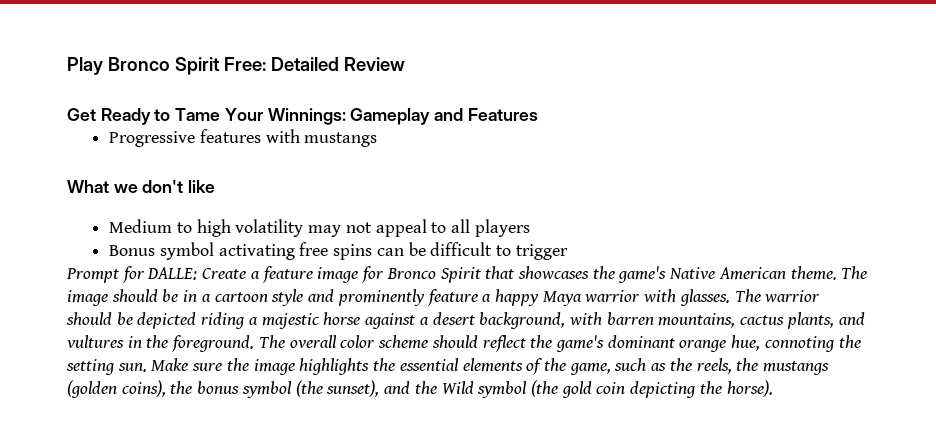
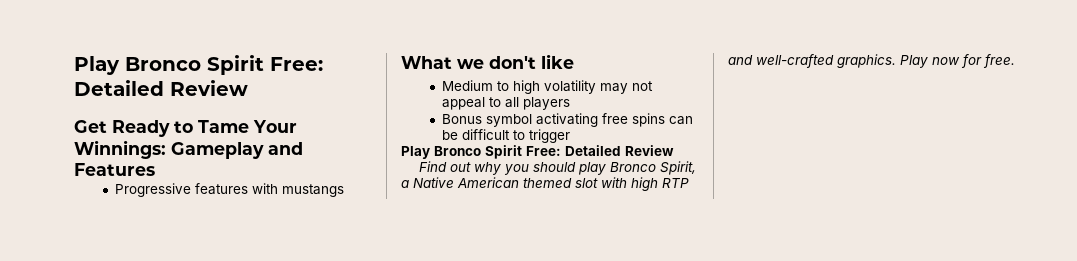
[66,266,868,283] [67,289,821,306] [66,312,865,329] [67,335,861,352] [66,358,830,375] [67,380,773,398] Prompt for DALLE: Create a feature image for Bronco Spirit that showcases the game's Native American theme. The image should be in a cartoon style and prominently feature a happy Maya warrior with glasses. The warrior should be depicted riding a majestic horse against a desert background, with barren mountains, cactus plants, and vultures in the foreground. The overall color scheme should reflect the game's dominant orange hue, connoting the setting sun. Make sure the image highlights the essential elements of the game, such as the reels, the mustangs (golden coins), the bonus symbol (the sunset), and the Wild symbol (the gold coin depicting the horse). -> [401,145,674,159] [418,161,696,175] [401,177,689,191] [728,54,1015,68] Play Bronco Spirit Free: Detailed Review // Find out why you should play Bronco Spirit, a Native American themed slot with high RTP and well-crafted graphics. Play now for free.

